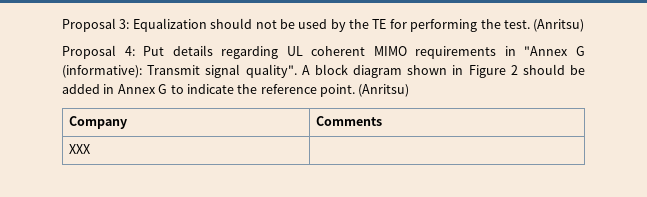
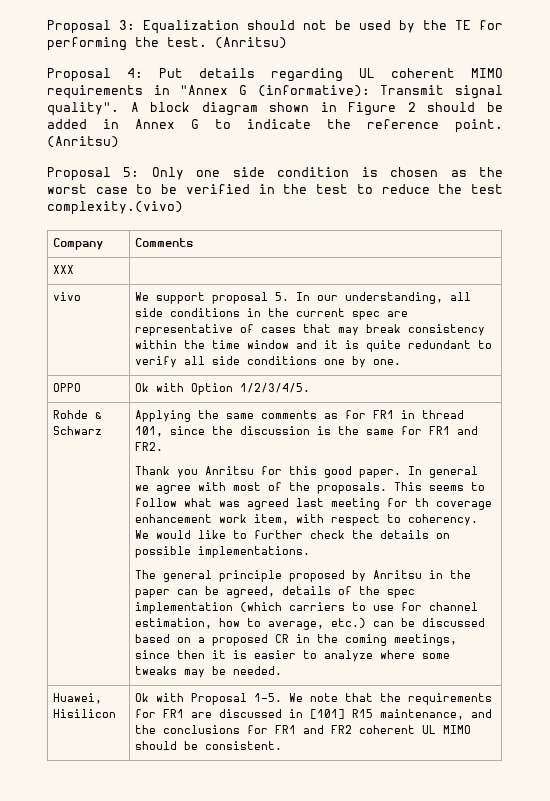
[69,116,128,129] [316,116,383,126] [69,144,91,154] // Company | Comments // XXX | -> [47,167,504,181] [47,184,504,194] [47,201,183,215] [53,238,104,250] [135,238,194,247] [53,265,75,274] [53,292,82,301] [135,292,472,304] [135,308,409,320] [135,324,486,336] [135,340,493,352] [135,356,402,368] [53,383,82,392] [135,383,311,395] [53,410,103,419] [53,426,103,435] [135,410,465,422] [135,426,479,437] [135,442,164,451] [135,466,479,478] [135,482,486,494] [135,498,493,510] [135,514,479,526] [135,530,451,539] [135,546,311,558] [135,570,472,582] [135,586,416,598] [135,602,479,614] [135,618,486,630] [135,634,458,646] [135,650,451,662] [135,666,283,678] [53,693,103,704] [53,709,117,718] [135,693,493,705] [135,709,493,720] [135,725,472,734] [135,741,283,750] // Proposal 5: Only one side condition is chosen as the worst case to be verified in the test to reduce the test complexity.(vivo) // Company | Comments // XXX | // vivo | We support proposal 5. In our understanding, all side conditions in the current spec are representative of cases that may break consistency within the time window and it is quite redundant to verify all side conditions one by one. // OPPO | Ok with Option 1/2/3/4/5. // Rohde & Schwarz | Applying the same comments as for FR1 in thread 101, since the discussion is the same for FR1 and FR2. // Thank you Anritsu for this good paper. In general we agree with most of the proposals. This seems to follow what was agreed last meeting for th coverage enhancement work item, with respect to coherency. We would like to further check the details on possible implementations. // The general principle proposed by Anritsu in the paper can be agreed, details of the spec implementation (which carriers to use for channel estimation, how to average, etc.) can be discussed based on a proposed CR in the coming meetings, since then it is easier to analyze where some tweaks may be needed. // Huawei, Hisilicon | Ok with Proposal 1-5. We note that the requirements for FR1 are discussed in [101] R15 maintenance, and the conclusions for FR1 and FR2 coherent UL MIMO should be consistent.

